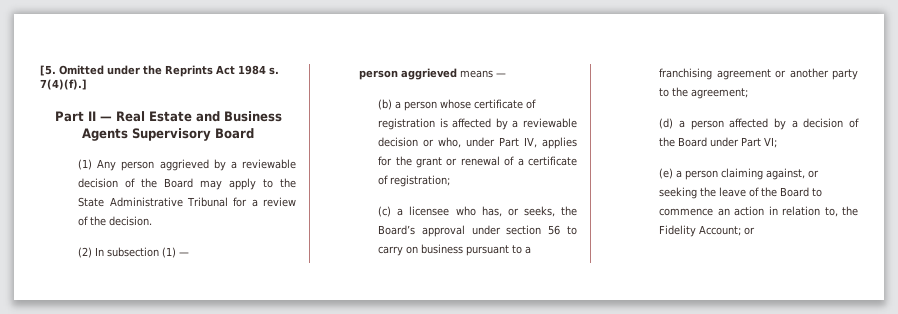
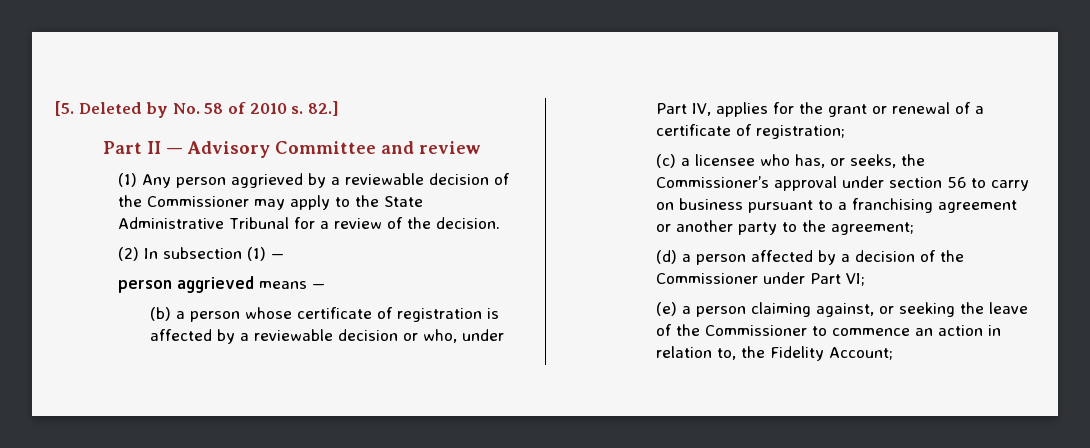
[59,65,279,77] [40,79,87,90] [54,111,282,122] [82,128,254,141] Omitted under the Reprints Act 1984 s. 7(4)(f).] // Part II — Real Estate and Business Agents Supervisory Board -> [78,101,339,118] [103,141,481,158] Deleted by No. 58 of 2010 s. 82.] // Part II — Advisory Committee and review
[164,178,194,188] Board -> [147,196,250,207] Commissioner
[378,225,416,235] Board’s -> [655,176,769,188] Commissioner’s
[678,137,708,147] Board -> [655,273,758,284] Commissioner
[780,187,810,197] Board -> [704,325,807,336] Commissioner
[744,227,756,235] or -> (893, 353) none

